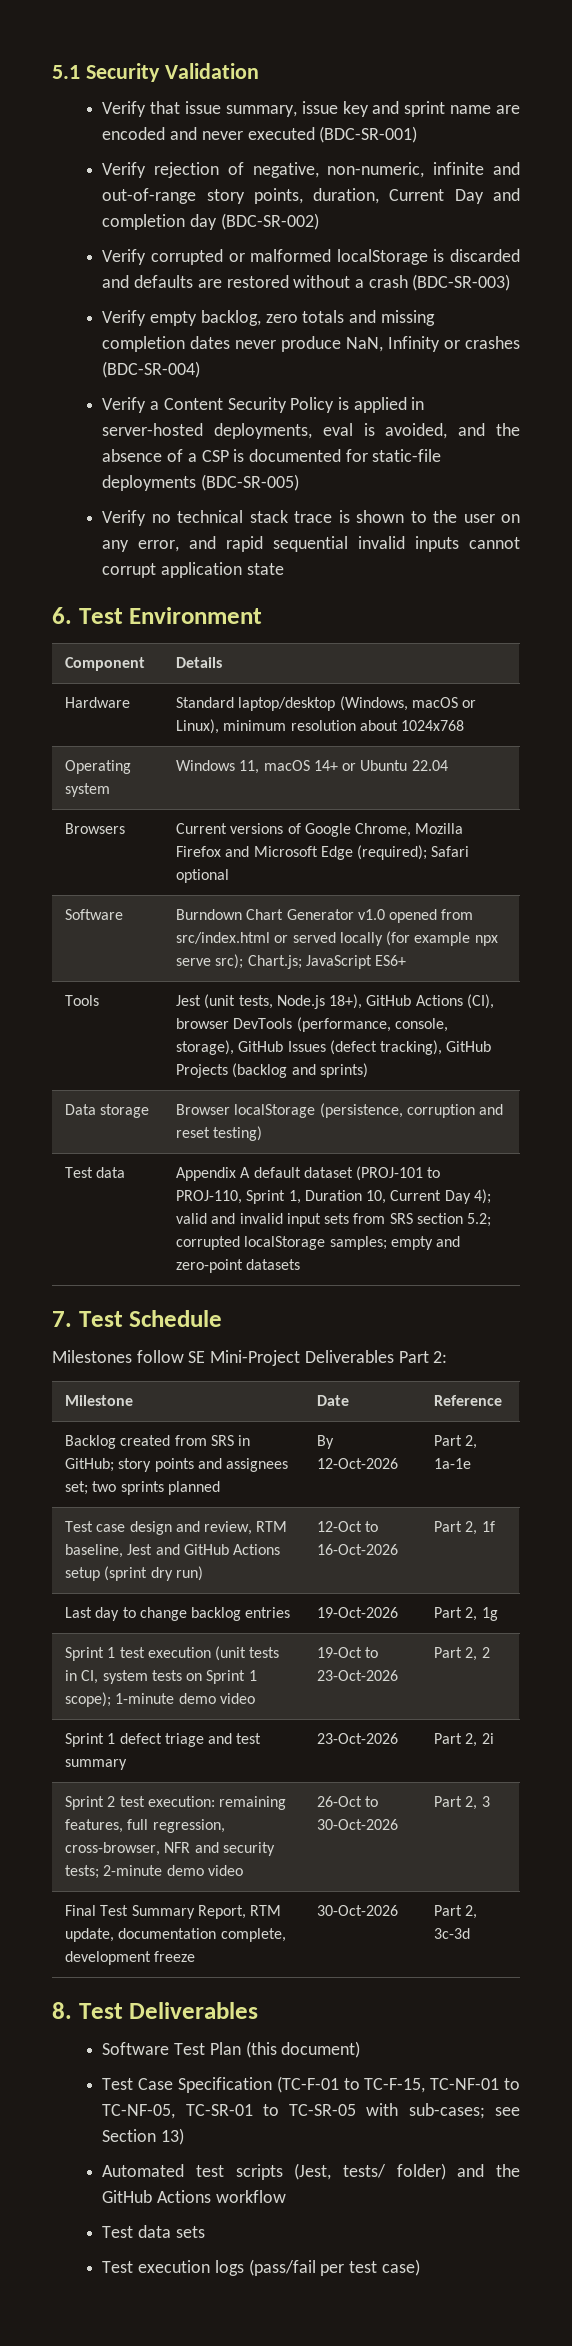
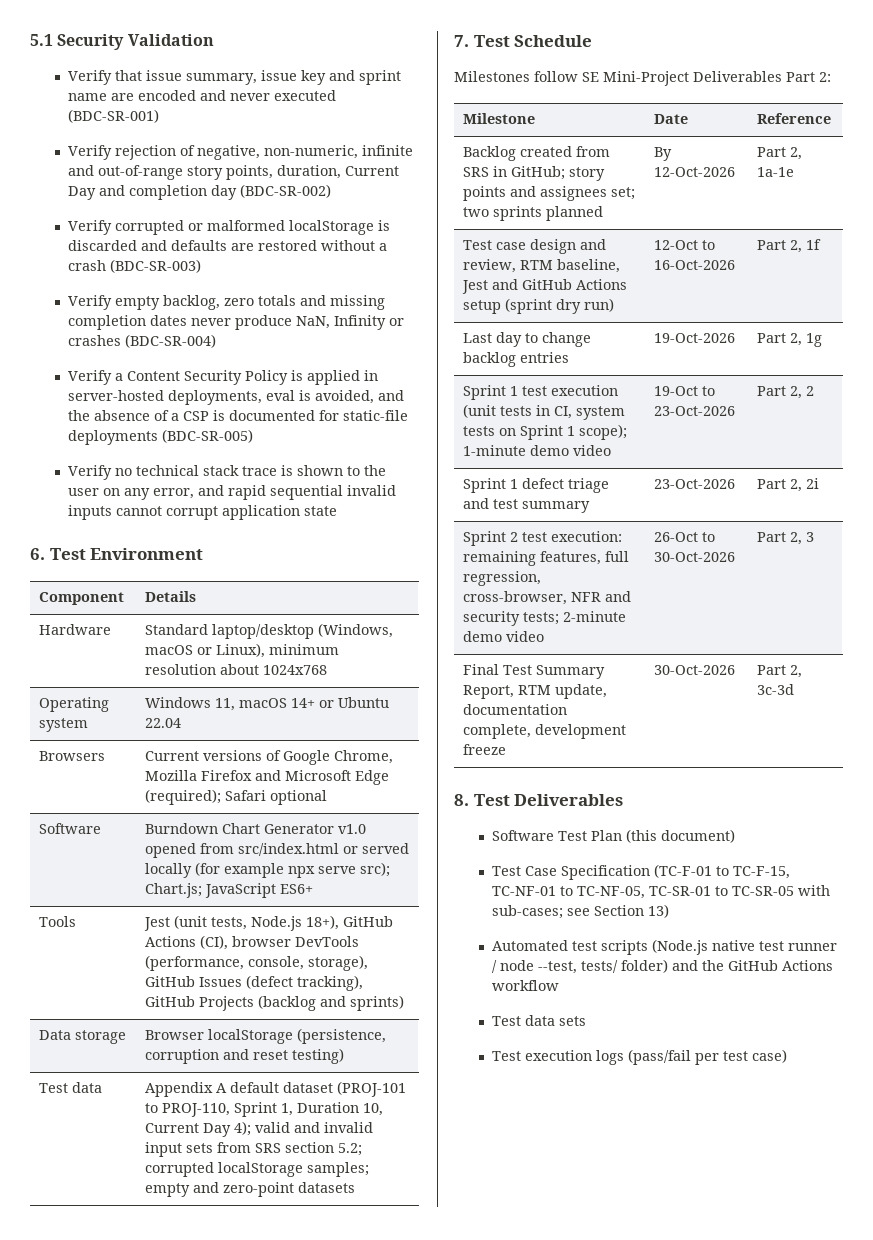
[294,2163,332,2180] (Jest, -> [651,939,837,955] [491,960,577,974] (Node.js native test runner / node --test,

